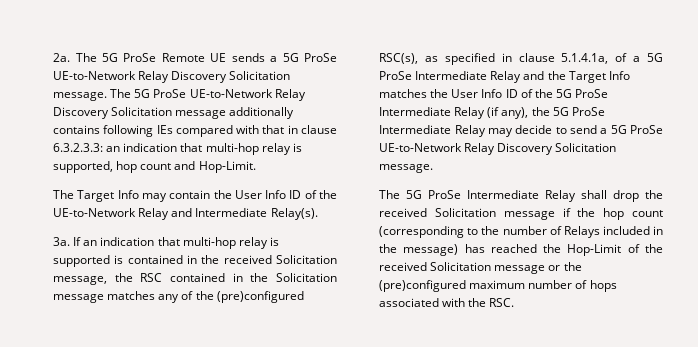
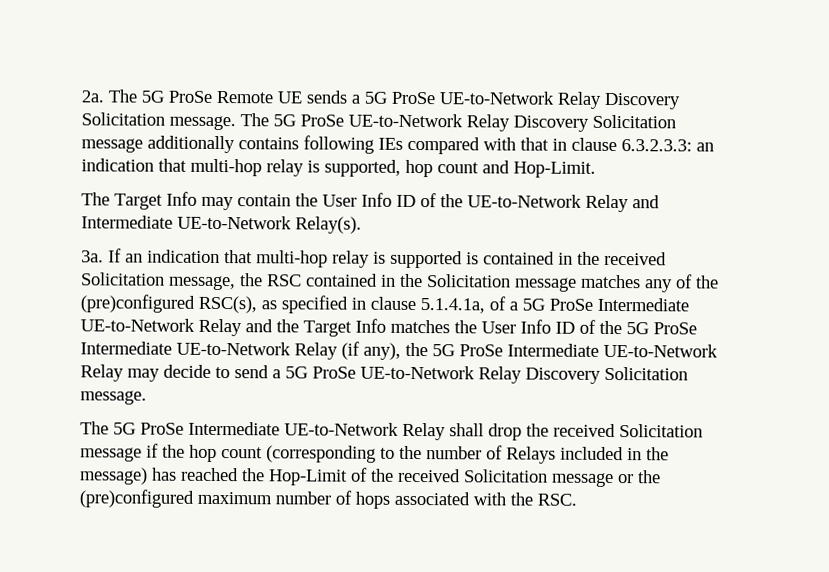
(268, 212) none -> [176,215,292,230] UE-to-Network
(488, 75) none -> [79,318,195,332] UE-to-Network
(452, 111) none -> [175,341,291,356] UE-to-Network
(452, 129) none -> [602,343,718,358] UE-to-Network
(540, 194) none -> [283,422,399,436] UE-to-Network

